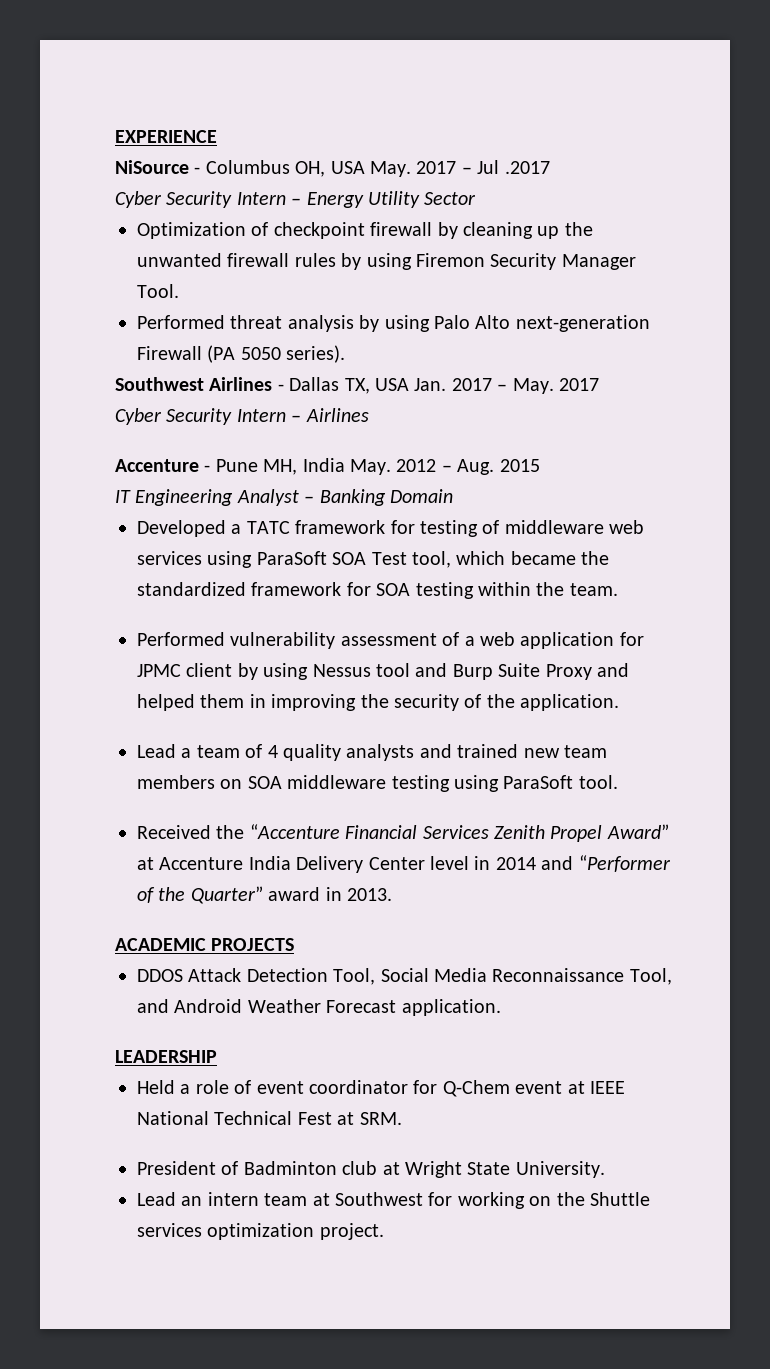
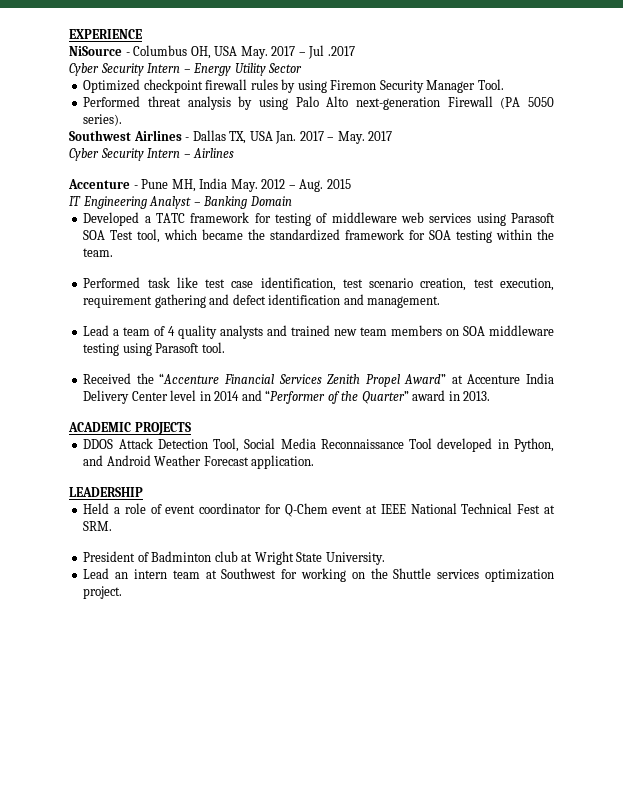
[137,222,593,239] [137,253,222,267] Optimization of checkpoint firewall by cleaning up the unwanted -> [83,79,203,93] Optimized checkpoint
[256,551,327,565] ParaSoft -> [510,213,555,223] Parasoft
[230,632,644,649] [137,663,629,680] [137,694,620,711] vulnerability assessment of a web application for JPMC client by using Nessus tool and Burp Suite Proxy and helped them in improving the security of the application. -> [147,277,554,291] [83,294,441,308] task like test case identification, test scenario creation, test execution, requirement gathering and defect identification and management.
[503,775,574,789] ParaSoft -> [155,343,200,353] Parasoft
[629,968,672,985] Tool, -> [409,438,554,452] Tool developed in Python,

